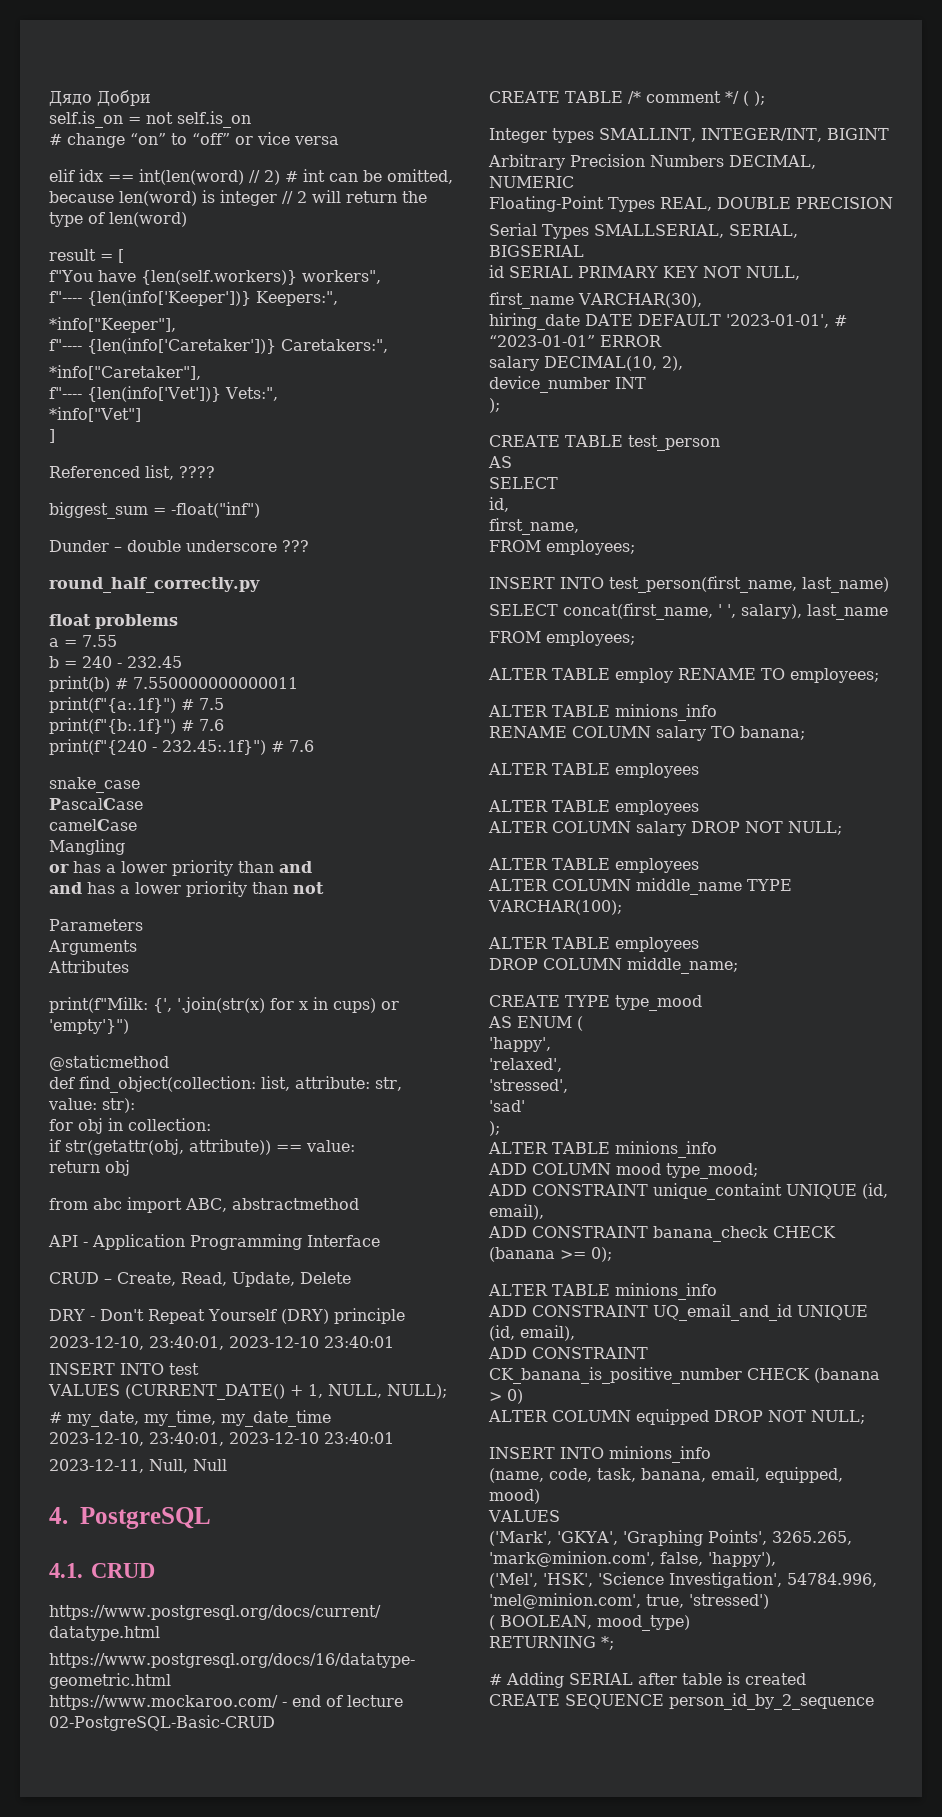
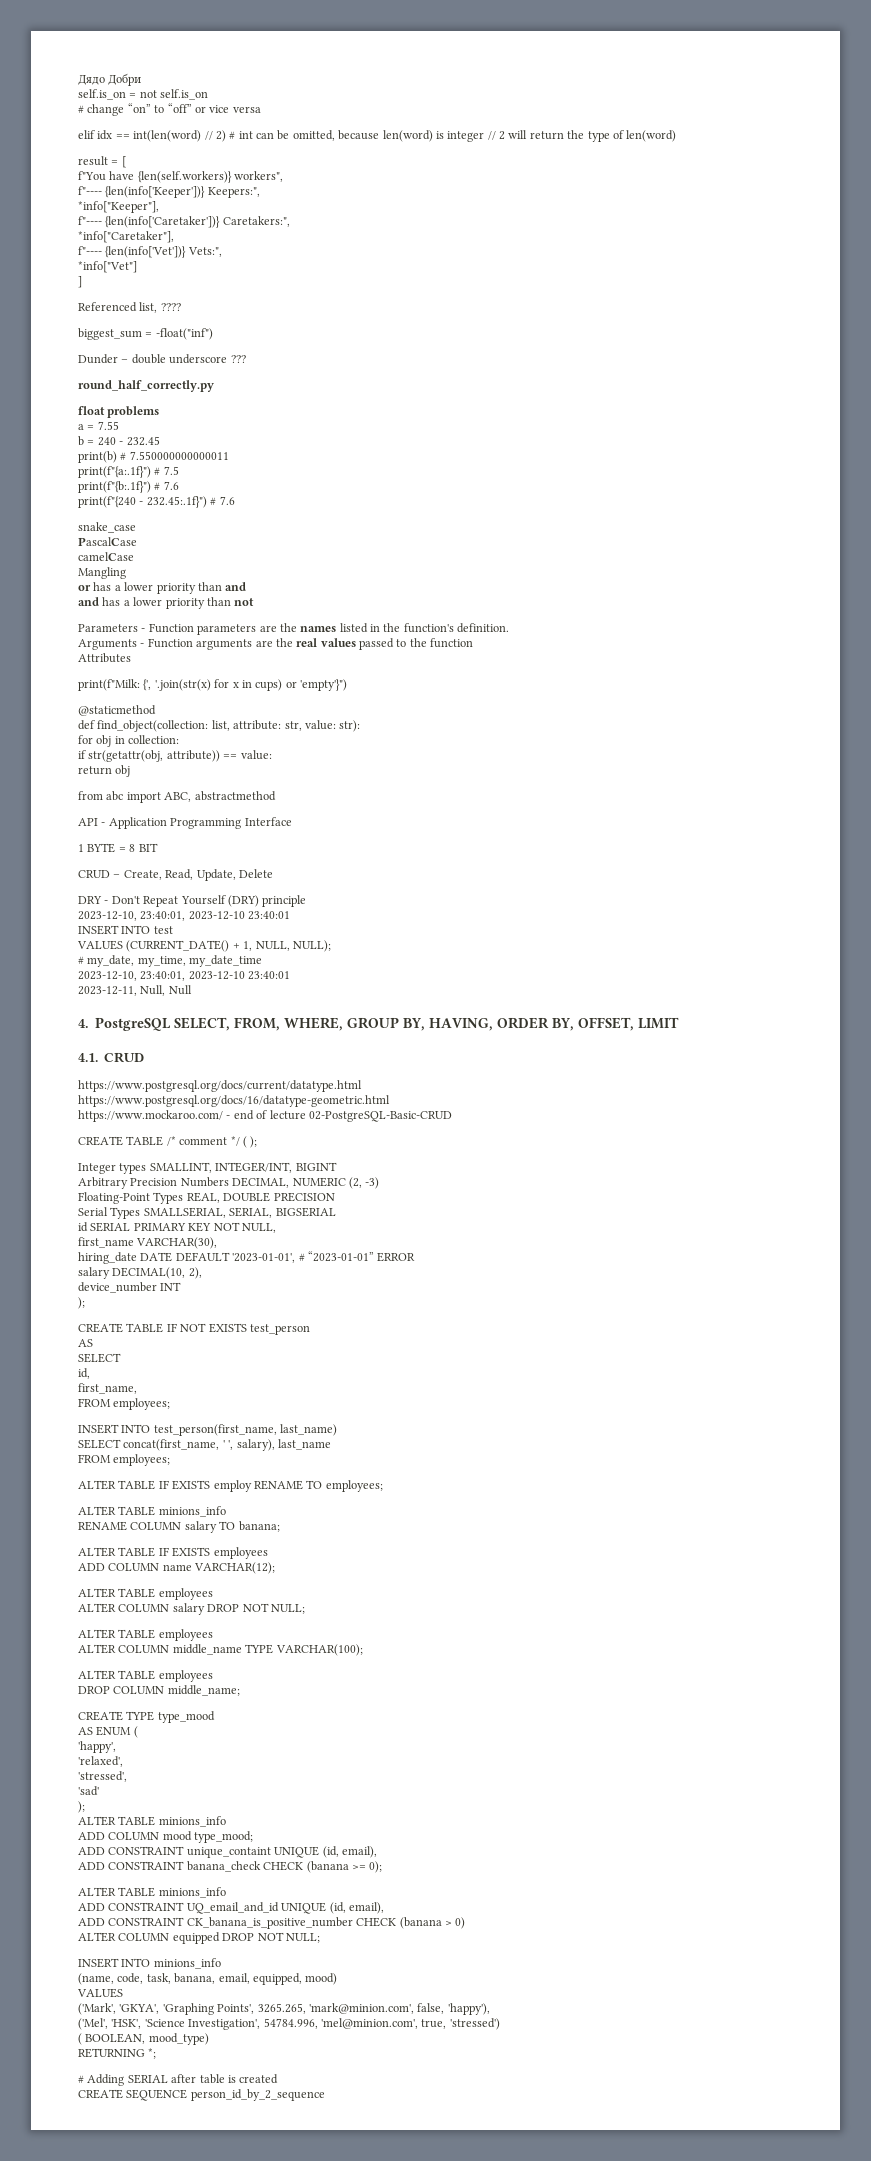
[48,940,137,955] // Arguments -> [141,623,510,635] [78,638,474,650] - Function parameters are the names listed in the function's definition. // Arguments - Function arguments are the real values passed to the function
(380, 1241) none -> [78,843,158,853] // 1 BYTE = 8 BIT
(212, 1518) none -> [174,1017,680,1031] SELECT, FROM, WHERE, GROUP BY, HAVING, ORDER BY, OFFSET, LIMIT
(574, 182) none -> [348,1177,380,1189] (2, -3)
(623, 441) none -> [166,1323,247,1333] IF NOT EXISTS
(610, 674) none -> [158,1480,211,1490] IF EXISTS
[614,763,699,778] employees -> [158,1547,268,1559] [78,1562,276,1574] IF EXISTS employees // ADD COLUMN name VARCHAR(12);

